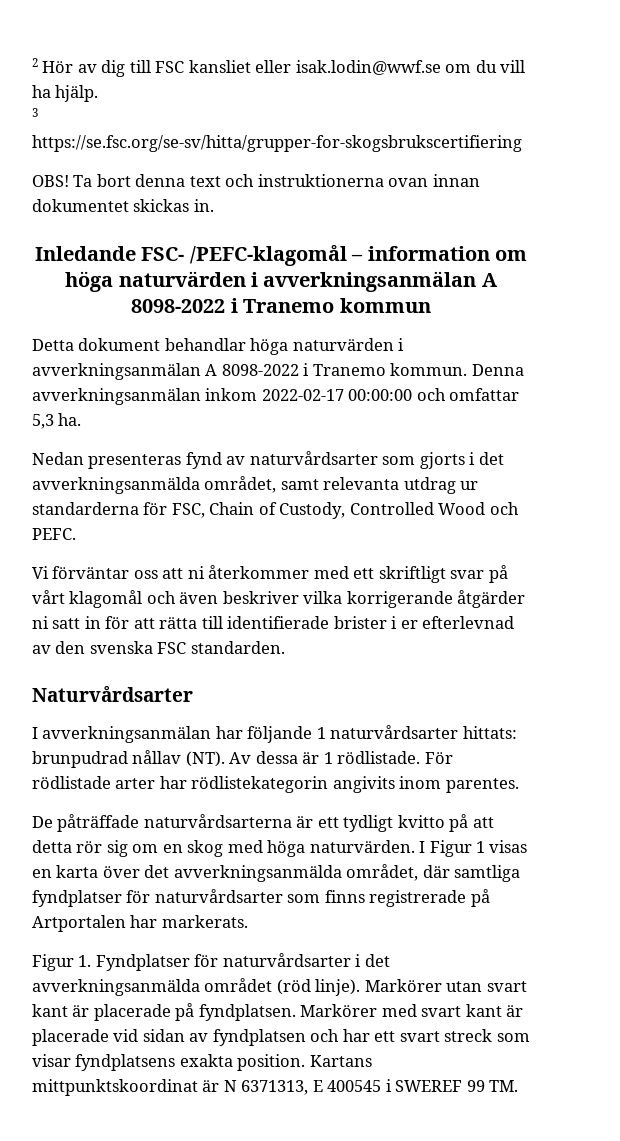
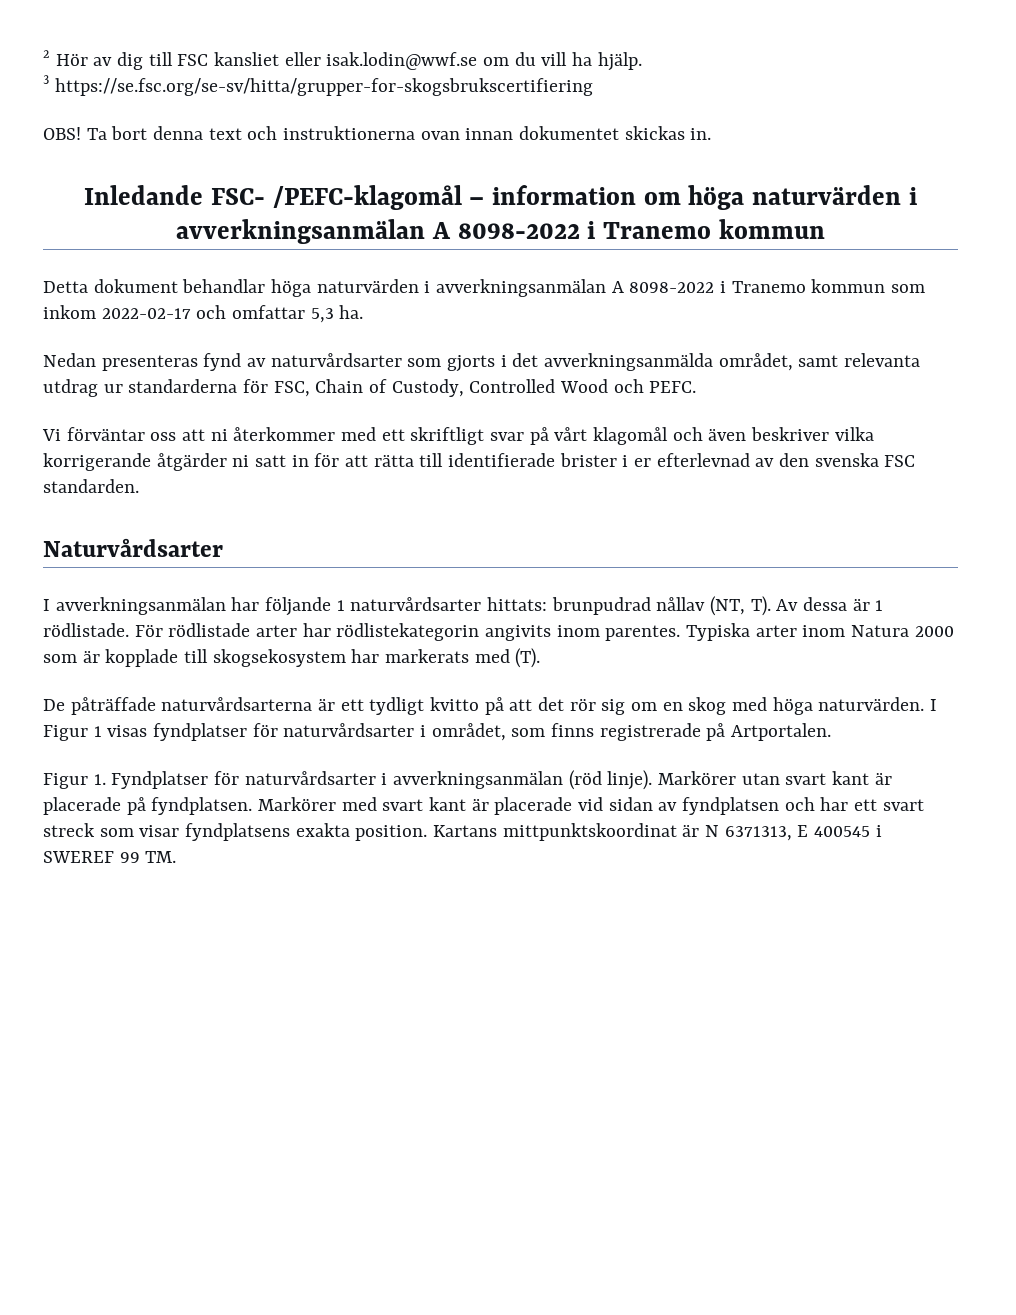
[390,363,524,376] [32,388,201,405] kommun. Denna avverkningsanmälan -> [811,279,926,293] kommun som
[348,389,413,401] 00:00:00 -> (191, 313) none
[185,751,225,767] (NT). -> [710,596,771,616] (NT, T).
(519, 785) none -> [686,623,954,641] [43,648,541,668] Typiska arter inom Natura 2000 som är kopplade till skogsekosystem har markerats med (T).
[32,840,72,853] detta -> [538,697,565,711] det
[32,864,521,882] en karta över det avverkningsanmälda området, där samtliga -> (148, 731) none
(283, 896) none -> [420,723,506,741] i området,
[32,915,248,932] Artportalen har markerats. -> [731,723,832,741] Artportalen.
[364,954,390,967] [32,978,273,996] det avverkningsanmälda området -> [393,771,564,789] avverkningsanmälan

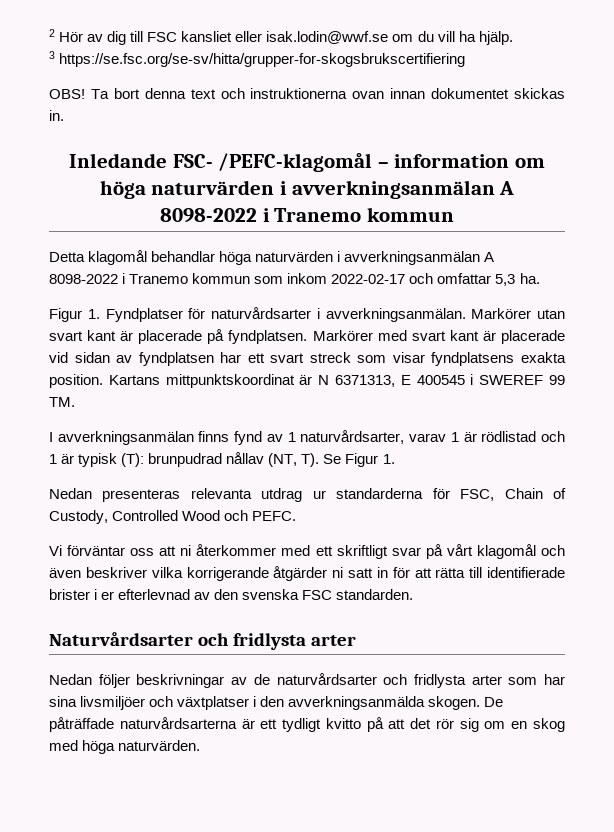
[93,279,178,293] dokument -> [88,250,148,265] klagomål
[43,353,839,372] Nedan presenteras fynd av naturvårdsarter som gjorts i det avverkningsanmälda området, samt -> [49,307,565,322] [49,329,566,344] [49,352,567,366] [49,374,565,388] [49,397,75,407] [49,430,565,445] [49,452,395,467] [49,488,181,502] Figur 1. Fyndplatser för naturvårdsarter i avverkningsanmälan. Markörer utan svart kant är placerade på fyndplatsen. Markörer med svart kant är placerade vid sidan av fyndplatsen har ett svart streck som visar fyndplatsens exakta position. Kartans mittpunktskoordinat är N 6371313, E 400545 i SWEREF 99 TM. // I avverkningsanmälan finns fynd av 1 naturvårdsarter, varav 1 är rödlistad och 1 är typisk (T): brunpudrad nållav (NT, T). Se Figur 1. // Nedan presenteras
[43,596,884,616] [43,623,954,641] [43,648,541,668] // I avverkningsanmälan har följande 1 naturvårdsarter hittats: brunpudrad nållav (NT, T). Av dessa är 1 rödlistade. För rödlistade arter har rödlistekategorin angivits inom parentes. Typiska arter inom Natura 2000 som är kopplade till skogsekosystem har markerats med (T). // -> [198,633,357,650] [49,673,565,688] [49,696,481,710] och fridlysta arter // Nedan följer beskrivningar av de naturvårdsarter och fridlysta arter som har sina livsmiljöer och växtplatser i den avverkningsanmälda skogen.
[930,699,938,711] [43,723,832,741] [43,770,892,790] [43,797,924,815] [43,823,882,841] [43,851,177,863] I Figur 1 visas fyndplatser för naturvårdsarter i området, som finns registrerade på Artportalen. // Figur 1. Fyndplatser för naturvårdsarter i avverkningsanmälan (röd linje). Markörer utan svart kant är placerade på fyndplatsen. Markörer med svart kant är placerade vid sidan av fyndplatsen och har ett svart streck som visar fyndplatsens exakta position. Kartans mittpunktskoordinat är N 6371313, E 400545 i SWEREF 99 TM. -> (201, 745) none

